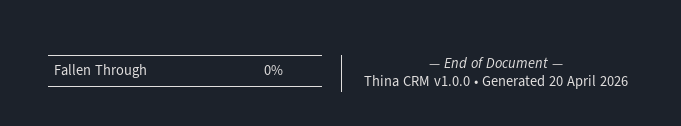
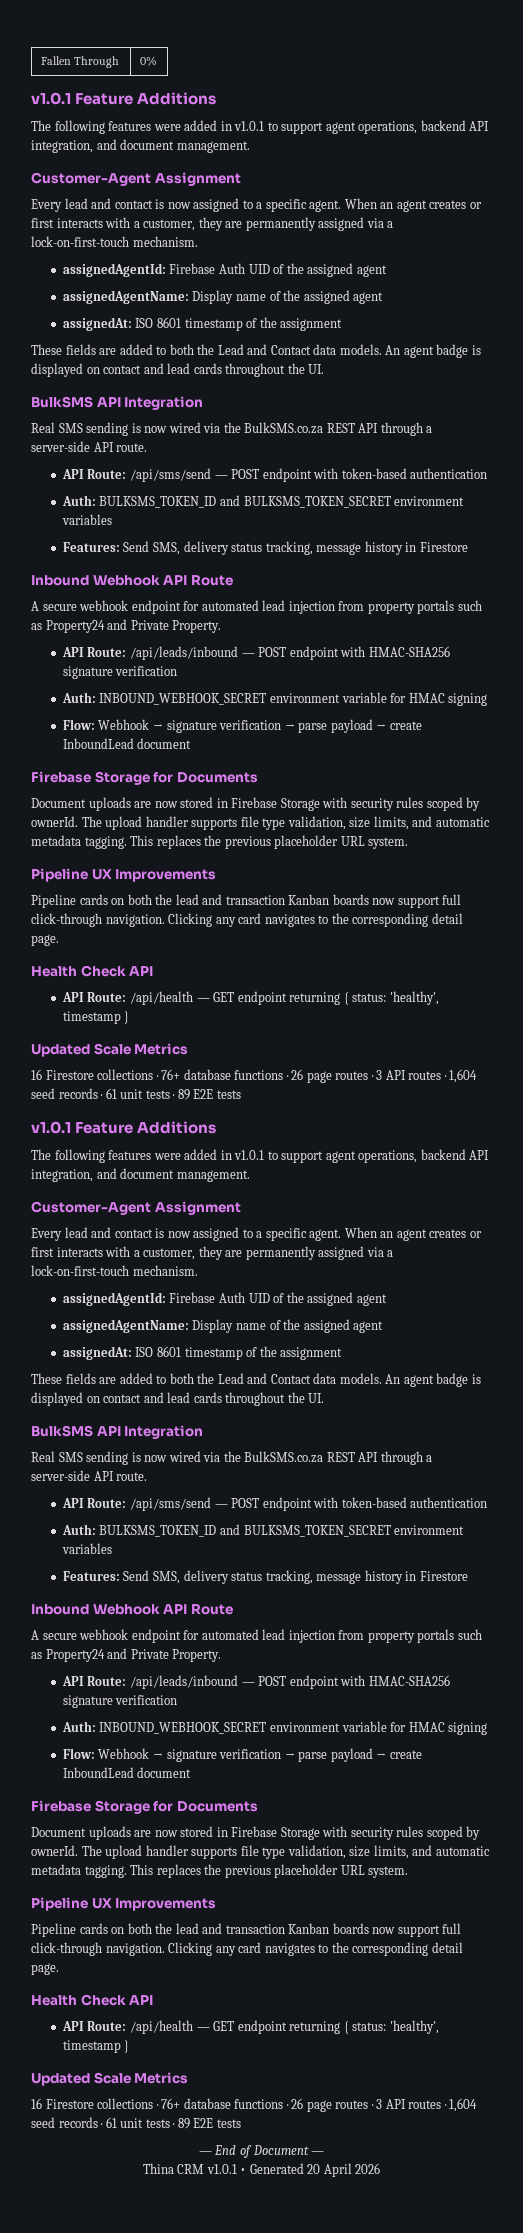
(284, 70) none -> [31,92,217,105] [31,120,490,134] [31,139,250,153] [31,172,241,186] [31,198,482,212] [31,217,394,231] [31,236,198,247] [62,263,387,277] [62,290,384,304] [62,317,343,331] [31,344,481,358] [31,363,325,377] [31,396,204,410] [31,422,433,436] [31,441,148,452] [61,468,488,482] [61,495,465,508] [61,514,112,525] [62,541,468,555] [31,575,233,586] [31,600,482,614] [31,619,222,633] [61,646,450,660] [62,666,178,679] [61,692,488,706] [62,719,422,733] [62,738,192,749] [31,771,258,785] [31,797,481,811] [31,816,490,830] [31,835,409,849] [31,868,217,882] [31,894,462,908] [31,913,463,927] [31,934,59,946] [31,965,154,977] [61,991,439,1005] [62,1011,130,1024] [31,1043,189,1057] [31,1069,478,1083] [31,1088,241,1100] [31,1121,217,1134] [31,1149,490,1163] [31,1168,250,1182] [31,1201,241,1215] [31,1227,482,1241] [31,1246,394,1260] [31,1265,198,1276] [62,1292,387,1306] [62,1319,384,1333] [62,1346,343,1360] [31,1373,481,1387] [31,1392,325,1406] [31,1425,204,1439] [31,1451,433,1465] [31,1470,148,1481] [61,1497,488,1511] [61,1524,465,1537] [61,1543,112,1554] [62,1570,468,1584] [31,1604,233,1615] [31,1629,482,1643] [31,1648,222,1662] [61,1675,450,1689] [62,1695,178,1708] [61,1721,488,1735] [62,1748,422,1762] [62,1767,192,1778] [31,1800,258,1814] [31,1826,481,1840] [31,1845,490,1859] [31,1864,409,1878] [31,1897,217,1911] [31,1923,462,1937] [31,1942,463,1956] [31,1963,59,1975] [31,1994,154,2006] [61,2020,439,2034] [62,2040,130,2053] [31,2072,189,2086] [31,2098,478,2112] [31,2117,241,2129] // v1.0.1 Feature Additions // The following features were added in v1.0.1 to support agent operations, backend API integration, and document management. // Customer-Agent Assignment // Every lead and contact is now assigned to a specific agent. When an agent creates or first interacts with a customer, they are permanently assigned via a lock-on-first-touch mechanism. // assignedAgentId: Firebase Auth UID of the assigned agent // assignedAgentName: Display name of the assigned agent // assignedAt: ISO 8601 timestamp of the assignment // These fields are added to both the Lead and Contact data models. An agent badge is displayed on contact and lead cards throughout the UI. // BulkSMS API Integration // Real SMS sending is now wired via the BulkSMS.co.za REST API through a server-side API route. // API Route: /api/sms/send — POST endpoint with token-based authentication // Auth: BULKSMS_TOKEN_ID and BULKSMS_TOKEN_SECRET environment variables // Features: Send SMS, delivery status tracking, message history in Firestore // Inbound Webhook API Route // A secure webhook endpoint for automated lead injection from property portals such as Property24 and Private Property. // API Route: /api/leads/inbound — POST endpoint with HMAC-SHA256 signature verification // Auth: INBOUND_WEBHOOK_SECRET environment variable for HMAC signing // Flow: Webhook → signature verification → parse payload → create InboundLead document // Firebase Storage for Documents // Document uploads are now stored in Firebase Storage with security rules scoped by ownerId. The upload handler supports file type validation, size limits, and automatic metadata tagging. This replaces the previous placeholder URL system. // Pipeline UX Improvements // Pipeline cards on both the lead and transaction Kanban boards now support full click-through navigation. Clicking any card navigates to the corresponding detail page. // Health Check API // API Route: /api/health — GET endpoint returning { status: 'healthy', timestamp } // Updated Scale Metrics // 16 Firestore collections · 76+ database functions · 26 page routes · 3 API routes · 1,604 seed records · 61 unit tests · 89 E2E tests // v1.0.1 Feature Additions // The following features were added in v1.0.1 to support agent operations, backend API integration, and document management. // Customer-Agent Assignment // Every lead and contact is now assigned to a specific agent. When an agent creates or first interacts with a customer, they are permanently assigned via a lock-on-first-touch mechanism. // assignedAgentId: Firebase Auth UID of the assigned agent // assignedAgentName: Display name of the assigned agent // assignedAt: ISO 8601 timestamp of the assignment // These fields are added to both the Lead and Contact data models. An agent badge is displayed on contact and lead cards throughout the UI. // BulkSMS API Integration // Real SMS sending is now wired via the BulkSMS.co.za REST API through a server-side API route. // API Route: /api/sms/send — POST endpoint with token-based authentication // Auth: BULKSMS_TOKEN_ID and BULKSMS_TOKEN_SECRET environment variables // Features: Send SMS, delivery status tracking, message history in Firestore // Inbound Webhook API Route // A secure webhook endpoint for automated lead injection from property portals such as Property24 and Private Property. // API Route: /api/leads/inbound — POST endpoint with HMAC-SHA256 signature verification // Auth: INBOUND_WEBHOOK_SECRET environment variable for HMAC signing // Flow: Webhook → signature verification → parse payload → create InboundLead document // Firebase Storage for Documents // Document uploads are now stored in Firebase Storage with security rules scoped by ownerId. The upload handler supports file type validation, size limits, and automatic metadata tagging. This replaces the previous placeholder URL system. // Pipeline UX Improvements // Pipeline cards on both the lead and transaction Kanban boards now support full click-through navigation. Clicking any card navigates to the corresponding detail page. // Health Check API // API Route: /api/health — GET endpoint returning { status: 'healthy', timestamp } // Updated Scale Metrics // 16 Firestore collections · 76+ database functions · 26 page routes · 3 API routes · 1,604 seed records · 61 unit tests · 89 E2E tests
[434,76,471,86] v1.0.0 -> [206,2164,237,2174] v1.0.1

